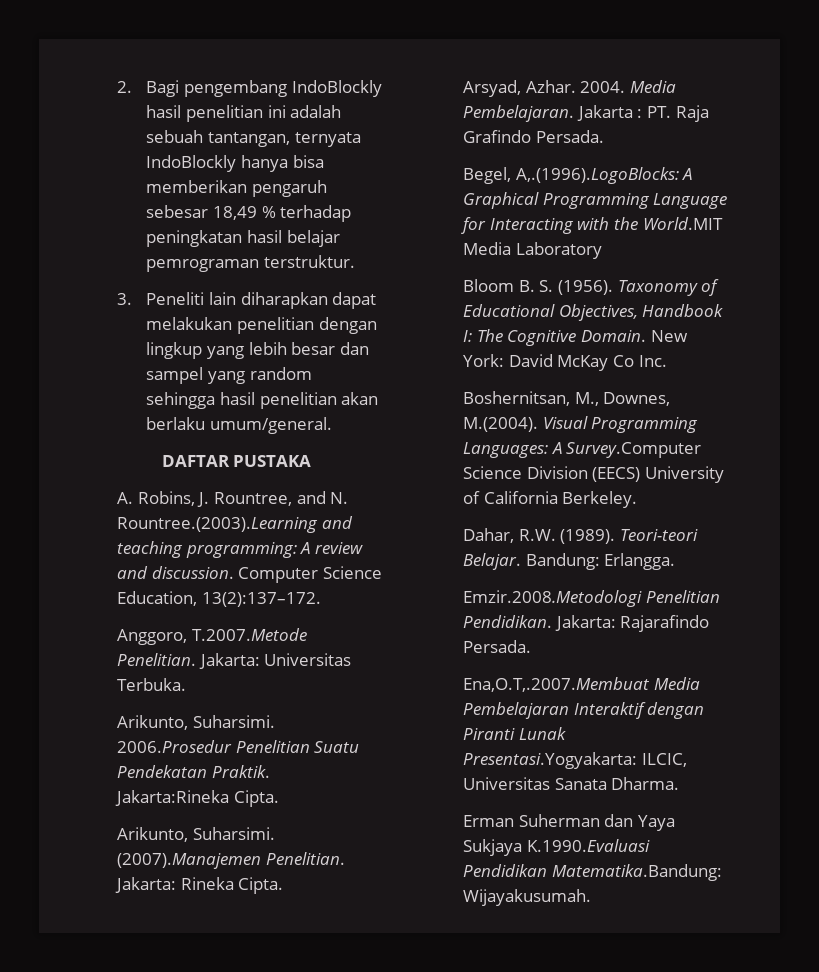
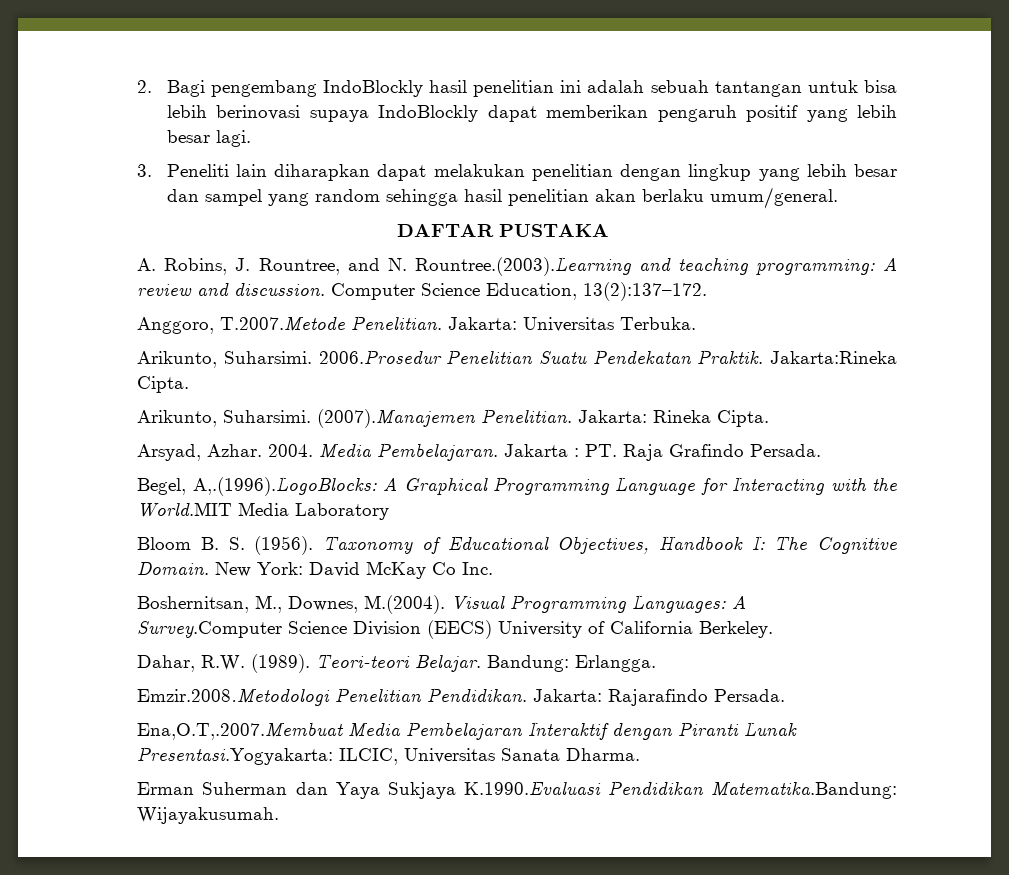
[208,132,361,147] [146,155,324,172] [146,180,328,197] [146,205,352,222] [146,230,340,247] [146,255,356,272] tantangan, ternyata IndoBlockly hanya bisa memberikan pengaruh sebesar 18,49 % terhadap peningkatan hasil belajar pemrograman terstruktur. -> [714,80,897,97] [166,105,898,122] [166,130,251,147] tantangan untuk bisa lebih berinovasi supaya IndoBlockly dapat memberikan pengaruh positif yang lebih besar lagi.

